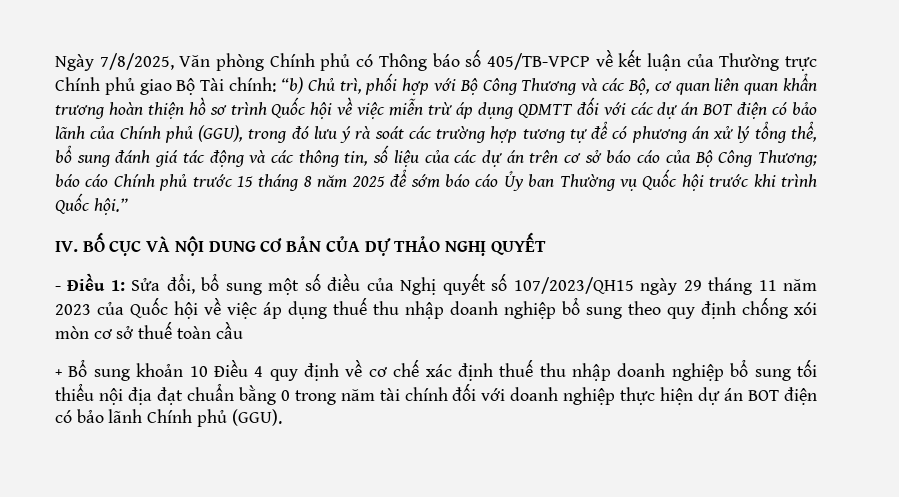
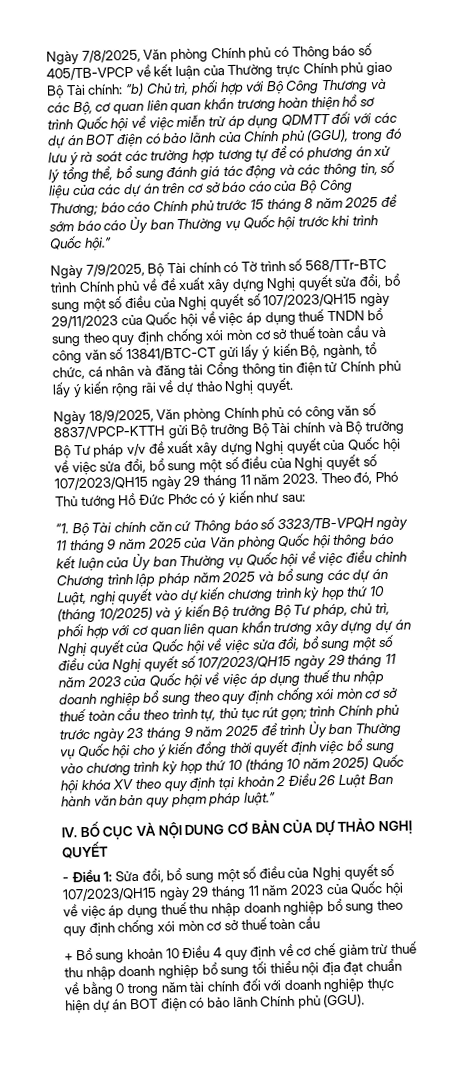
(128, 206) none -> [50,258,387,279] [50,273,401,295] [51,292,390,313] [51,307,384,329] [51,325,387,347] [52,342,378,364] [52,360,401,380] [52,377,294,398] [53,403,376,425] [53,420,404,440] [54,437,401,459] [54,454,377,476] [54,471,398,491] [55,490,306,510] [55,516,409,537] [56,533,395,554] [56,550,407,572] [56,568,389,589] [57,585,386,606] [57,602,391,623] [56,619,411,640] [58,634,395,657] [58,653,396,673] [58,670,385,689] [59,687,399,707] [59,704,400,722] [59,721,402,742] [60,738,395,760] [60,754,405,776] [60,773,393,794] [61,792,276,808] // Ngày 7/9/2025, Bộ Tài chính có Tờ trình số 568/TTr-BTC trình Chính phủ về đề xuất xây dựng Nghị quyết sửa đổi, bổ sung một số điều của Nghị quyết số 107/2023/QH15 ngày 29/11/2023 của Quốc hội về việc áp dụng thuế TNDN bổ sung theo quy định chống xói mòn cơ sở thuế toàn cầu và công văn số 13841/BTC-CT gửi lấy ý kiến Bộ, ngành, tổ chức, cá nhân và đăng tải Cổng thông tin điện tử Chính phủ lấy ý kiến rộng rãi về dự thảo Nghị quyết. // Ngày 18/9/2025, Văn phòng Chính phủ có công văn số 8837/VPCP-KTTH gửi Bộ trưởng Bộ Tài chính và Bộ trưởng Bộ Tư pháp v/v đề xuất xây dựng Nghị quyết của Quốc hội về việc sửa đổi, bổ sung một số điều của Nghị quyết số 107/2023/QH15 ngày 29 tháng 11 năm 2023. Theo đó, Phó Thủ tướng Hồ Đức Phớc có ý kiến như sau: // “1. Bộ Tài chính căn cứ Thông báo số 3323/TB-VPQH ngày 11 tháng 9 năm 2025 của Văn phòng Quốc hội thông báo kết luận của Ủy ban Thường vụ Quốc hội về việc điều chỉnh Chương trình lập pháp năm 2025 và bổ sung các dự án Luật, nghị quyết vào dự kiến chương trình kỳ họp thứ 10 (tháng 10/2025) và ý kiến Bộ trưởng Bộ Tư pháp, chủ trì, phối hợp với cơ quan liên quan khẩn trương xây dựng dự án Nghị quyết của Quốc hội về việc sửa đổi, bổ sung một số điều của Nghị quyết số 107/2023/QH15 ngày 29 tháng 11 năm 2023 của Quốc hội về việc áp dụng thuế thu nhập doanh nghiệp bổ sung theo quy định chống xói mòn cơ sở thuế toàn cầu theo trình tự, thủ tục rút gọn; trình Chính phủ trước ngày 23 tháng 9 năm 2025 để trình Ủy ban Thường vụ Quốc hội cho ý kiến đồng thời quyết định việc bổ sung vào chương trình kỳ họp thứ 10 (tháng 10 năm 2025) Quốc hội khóa XV theo quy định tại khoản 2 Điều 26 Luật Ban hành văn bản quy phạm pháp luật.”
[425,363,493,381] xác định -> [338,943,389,958] giảm trừ
(234, 392) none -> [64,982,80,995] về

